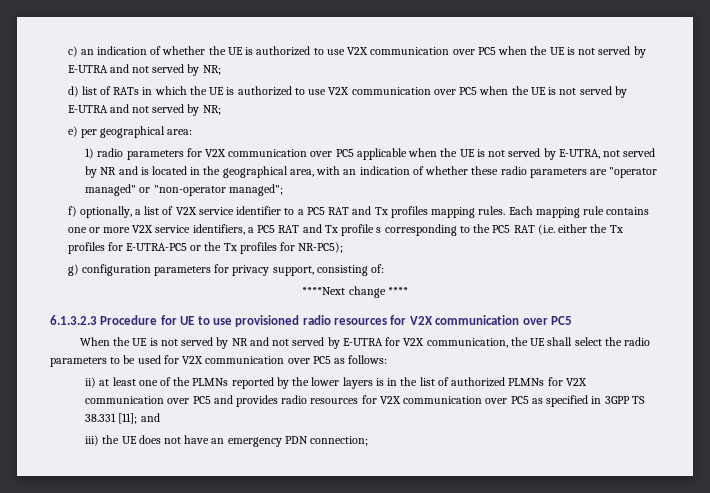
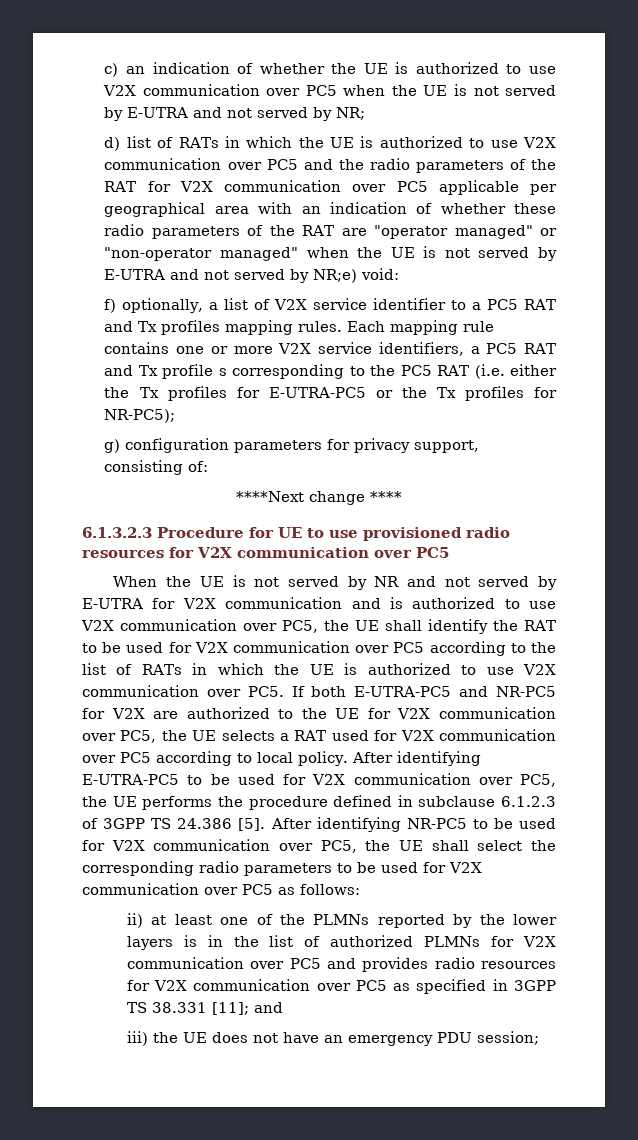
(478, 91) none -> [303,158,557,173] [104,180,557,195] [104,202,556,217] [104,224,557,239] [104,247,299,261] and the radio parameters of the RAT for V2X communication over PC5 applicable per geographical area with an indication of whether these radio parameters of the RAT are "operator managed" or "non-operator managed"
[202,105,221,115] [67,126,193,138] [85,148,656,160] [85,166,658,178] [85,184,283,196] NR; // e) per geographical area: // 1) radio parameters for V2X communication over PC5 applicable when the UE is not served by E-UTRA, not served by NR and is located in the geographical area, with an indication of whether these radio parameters are "operator managed" or "non-operator managed"; -> [313,268,400,283] NR;e) void:
[426,338,508,348] communication, -> [225,597,556,609] [81,619,556,634] [82,641,556,656] [82,663,557,675] [82,685,556,697] [82,707,556,719] [82,729,556,743] [82,751,481,766] [82,773,556,787] [82,795,556,810] [82,817,557,832] [82,839,357,853] communication and is authorized to use V2X communication over PC5, the UE shall identify the RAT to be used for V2X communication over PC5 according to the list of RATs in which the UE is authorized to use V2X communication over PC5. If both E-UTRA-PC5 and NR-PC5 for V2X are authorized to the UE for V2X communication over PC5, the UE selects a RAT used for V2X communication over PC5 according to local policy. After identifying E-UTRA-PC5 to be used for V2X communication over PC5, the UE performs the procedure defined in subclause 6.1.2.3 of 3GPP TS 24.386 [5]. After identifying NR-PC5 to be used for V2X communication over PC5,
(622, 341) none -> [82,861,194,876] corresponding
[284,436,369,446] PDN connection; -> [436,1031,539,1045] PDU session;

